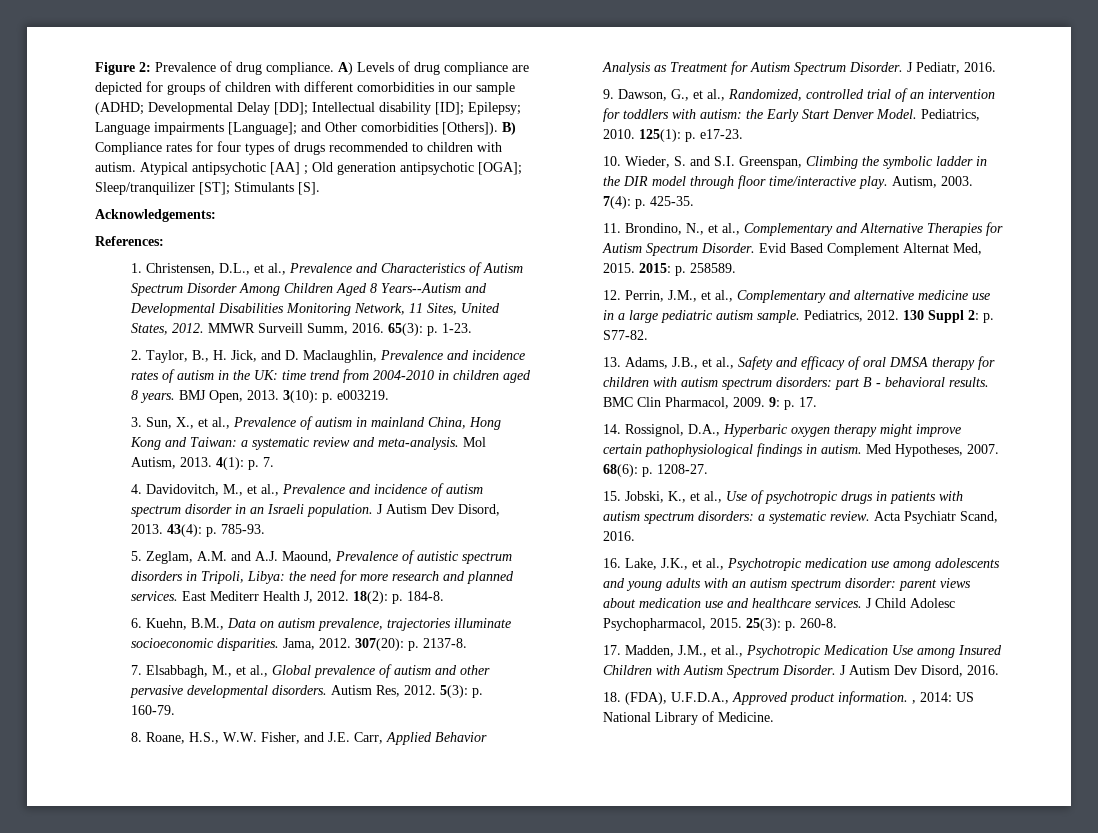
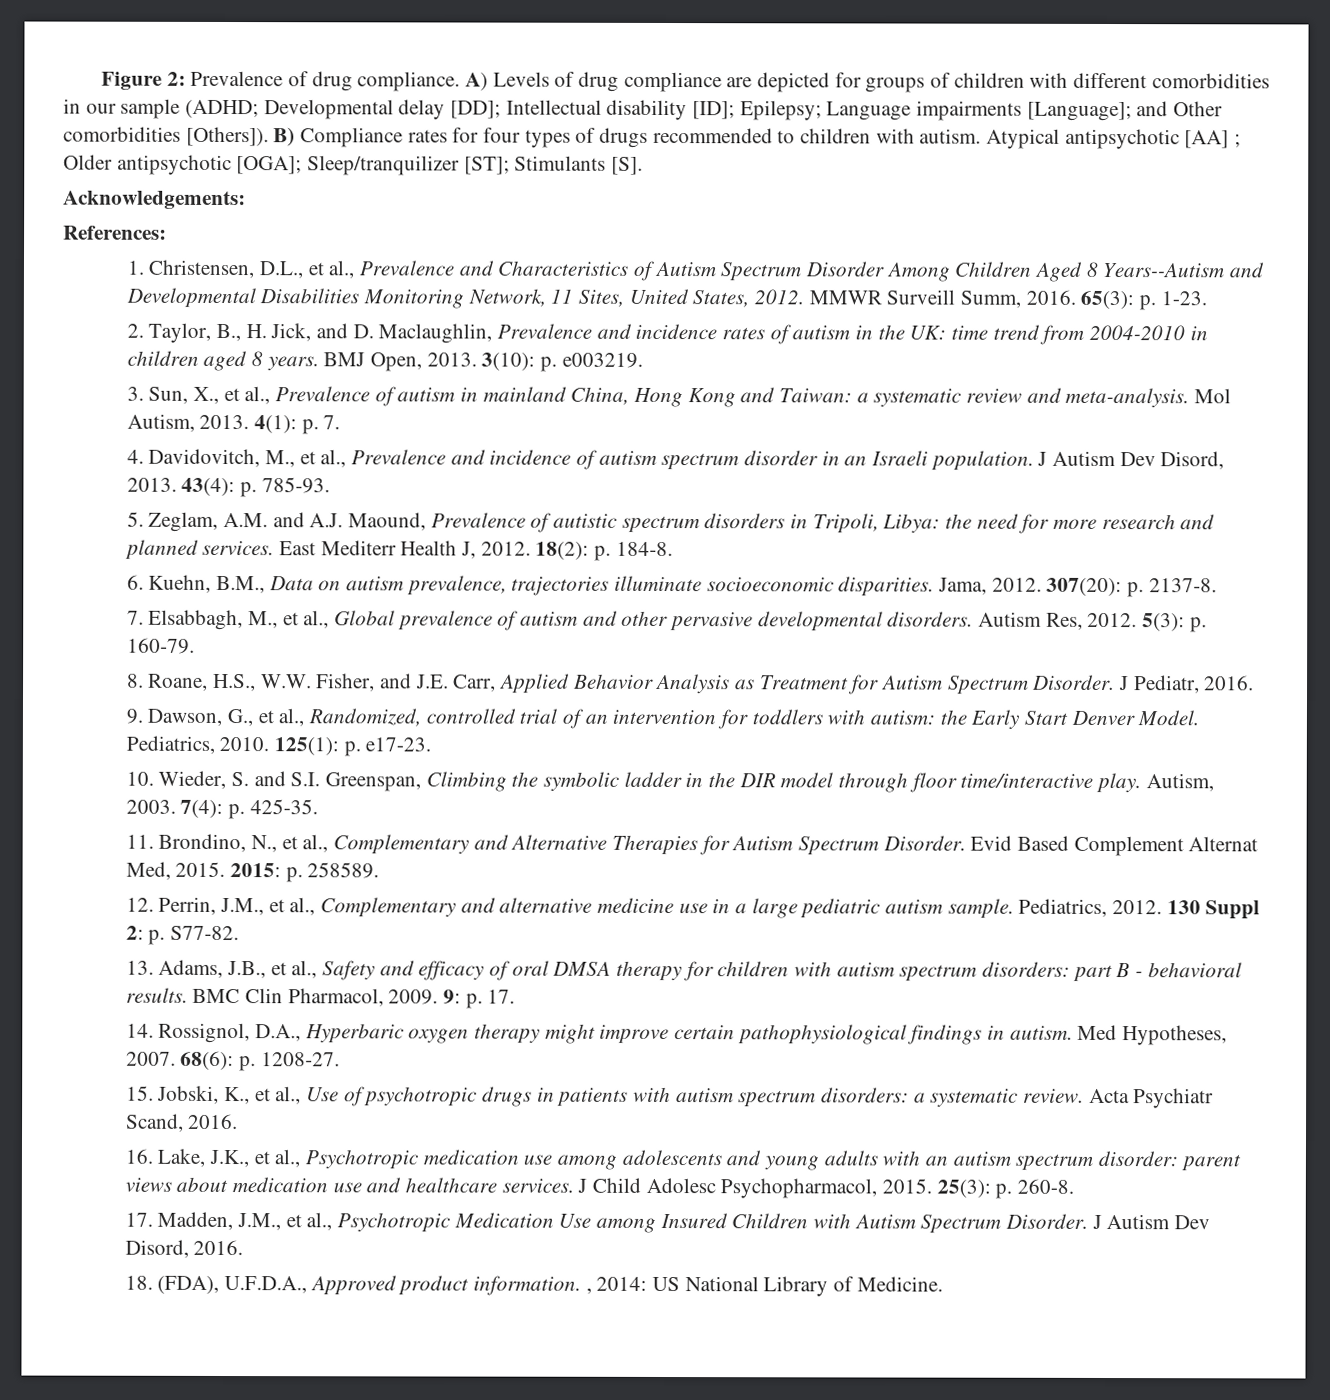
[237,102,270,115] Delay -> [398,99,446,120] delay
[312,162,396,175] Old generation -> [63,154,113,170] Older

